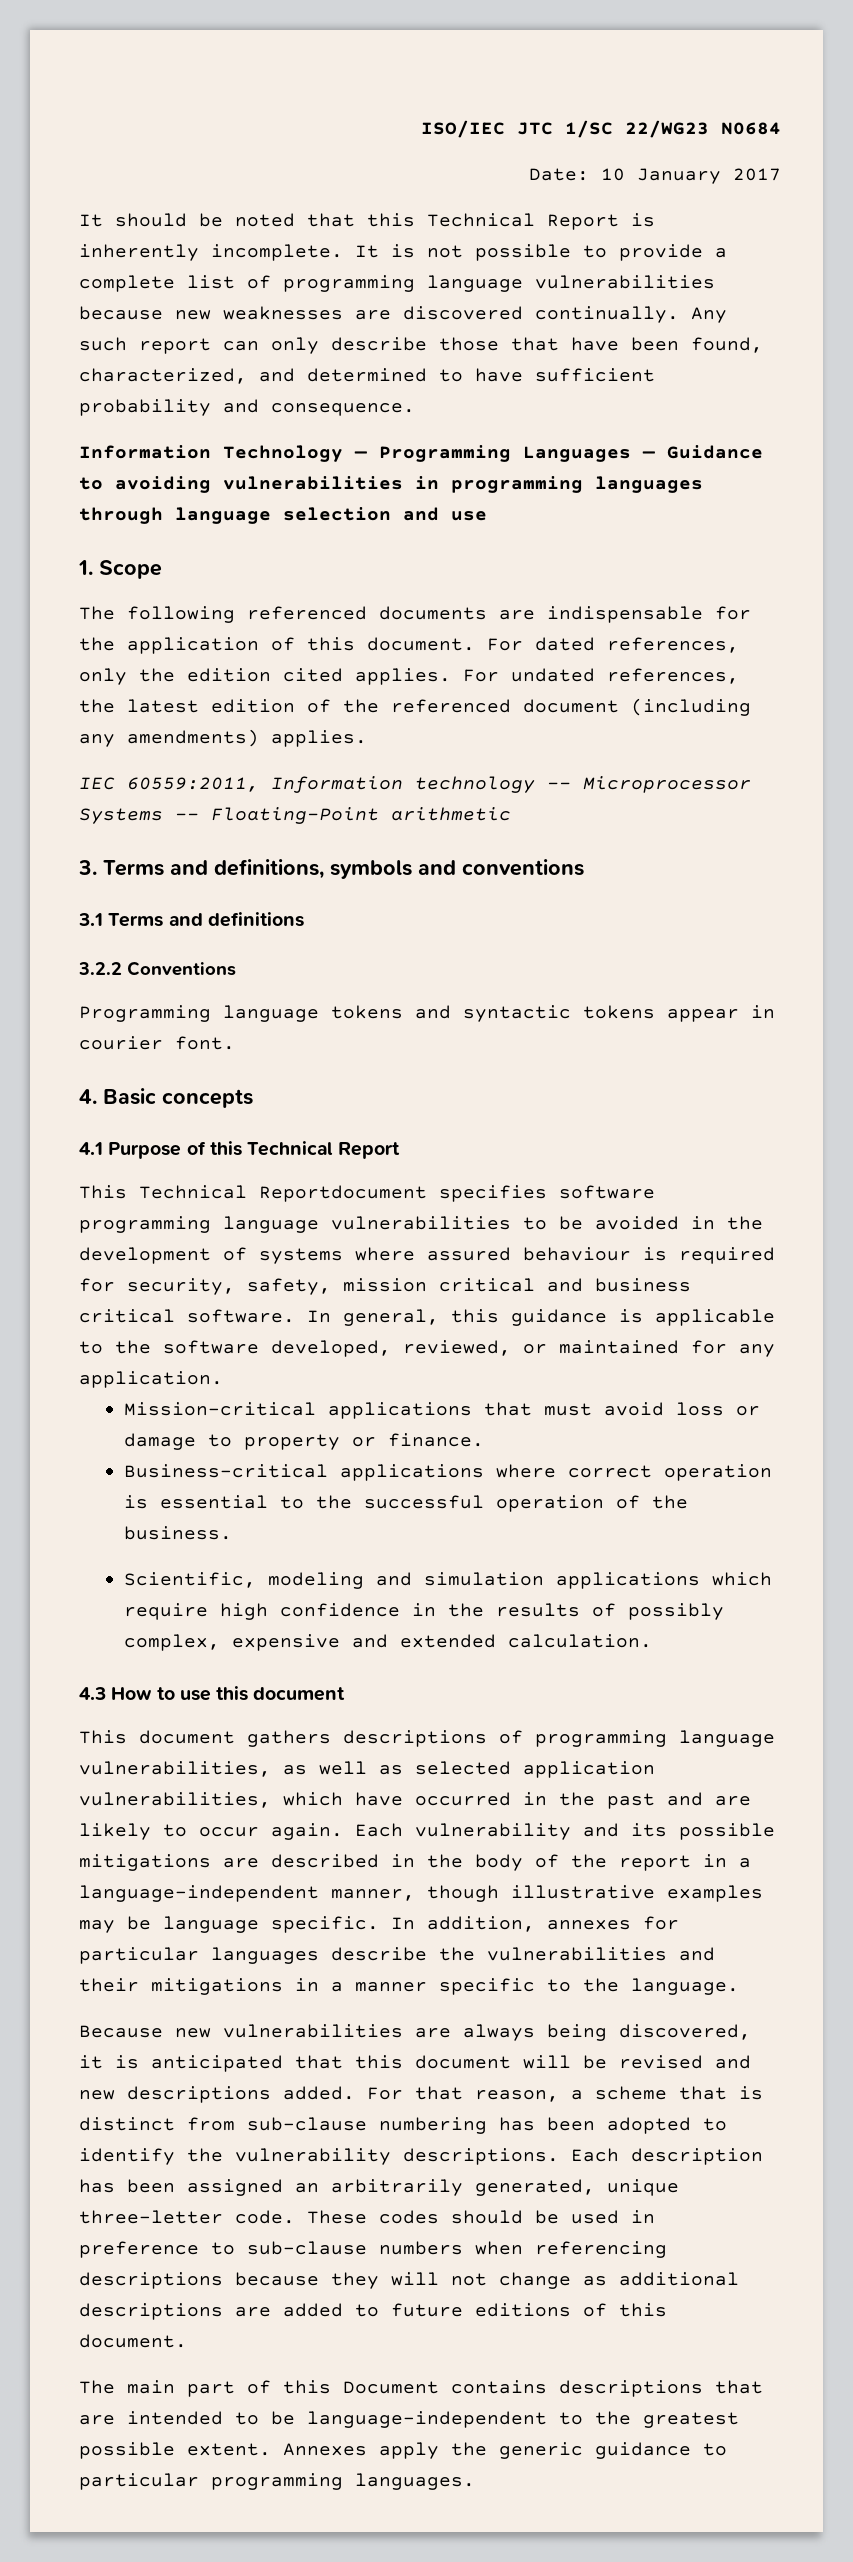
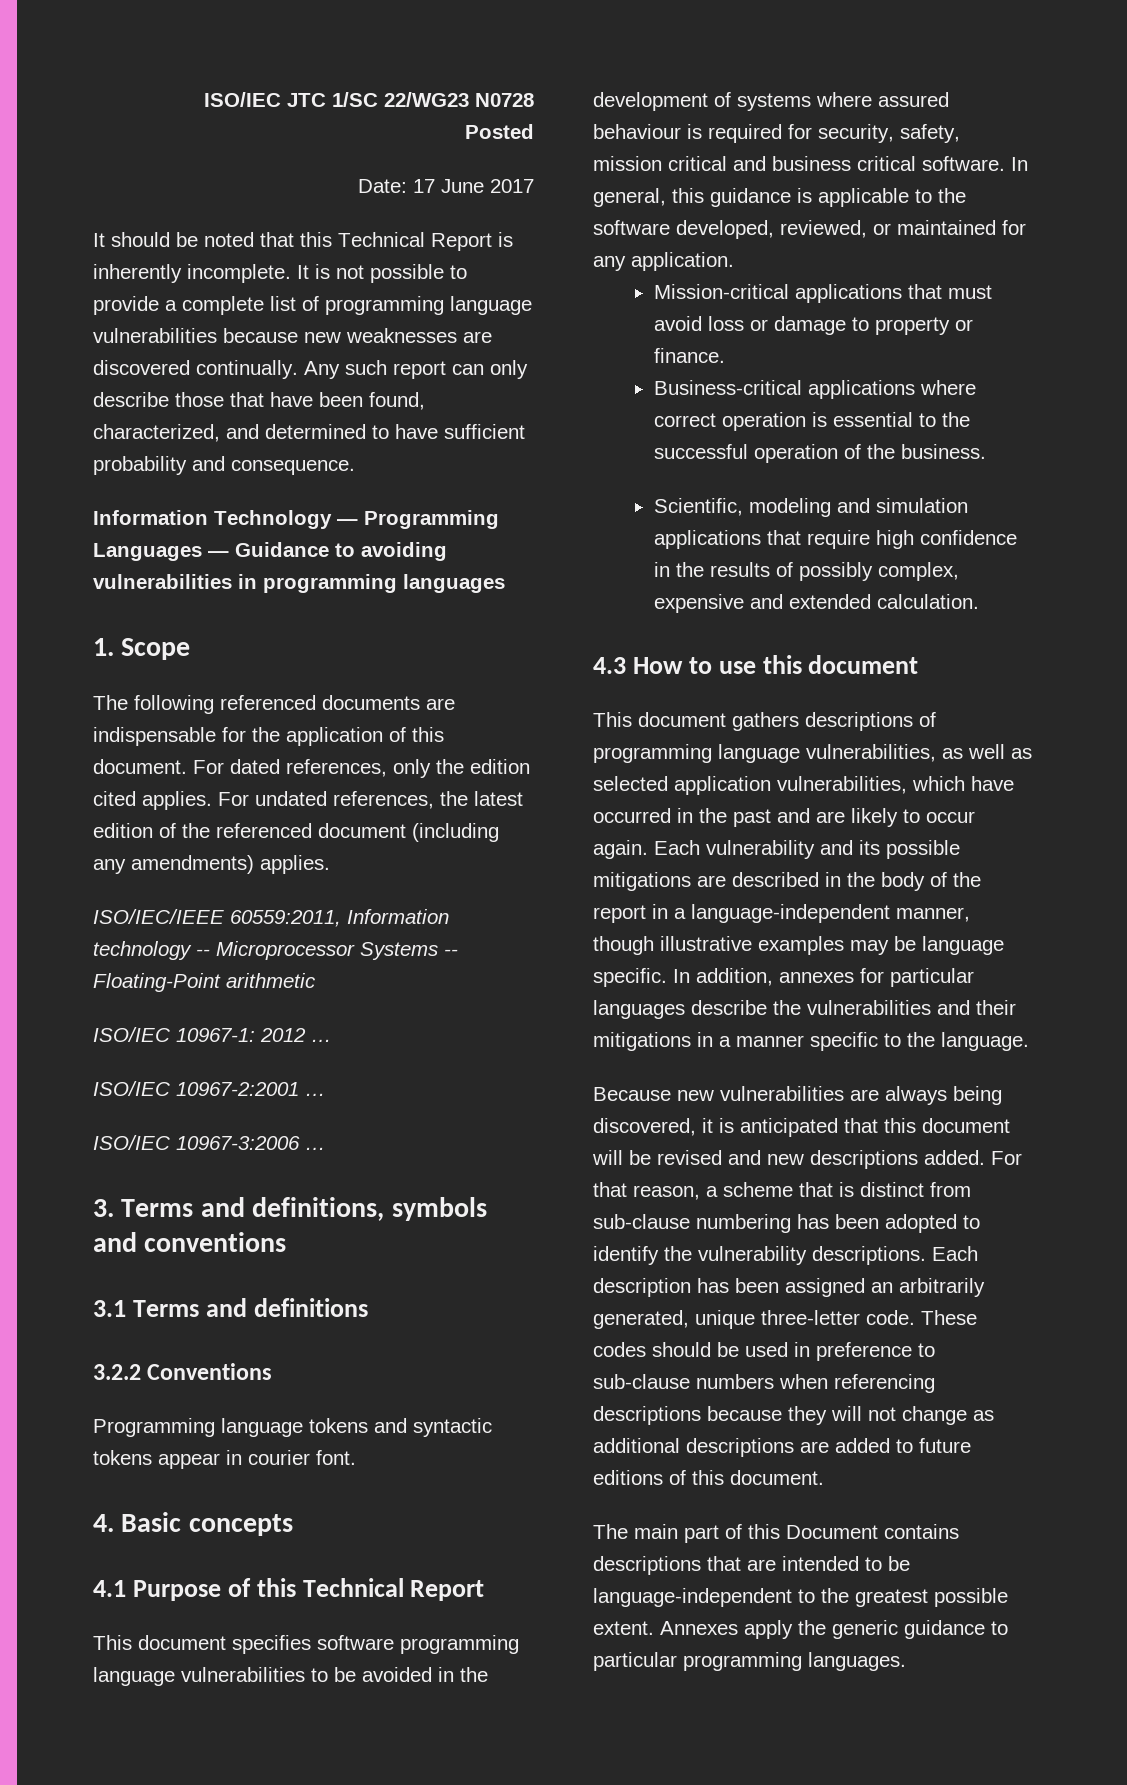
[721,122,781,135] N0684 -> [475,93,534,107] [465,124,534,139] N0728 // Posted
[601,168,721,184] 10 January -> [413,179,484,193] 17 June
[79,507,487,524] through language selection and use -> (505, 583) none
[79,777,115,790] IEC -> [93,909,224,924] ISO/IEC/IEEE
(511, 814) none -> [93,1027,332,1042] [93,1081,326,1096] [93,1135,326,1150] // ISO/IEC 10967-1: 2012 … // ISO/IEC 10967-2:2001 … // ISO/IEC 10967-3:2006 …
[139,1185,427,1202] Technical Reportdocument -> [138,1635,226,1650] document
[711,1572,772,1586] which -> [766,530,801,545] that

